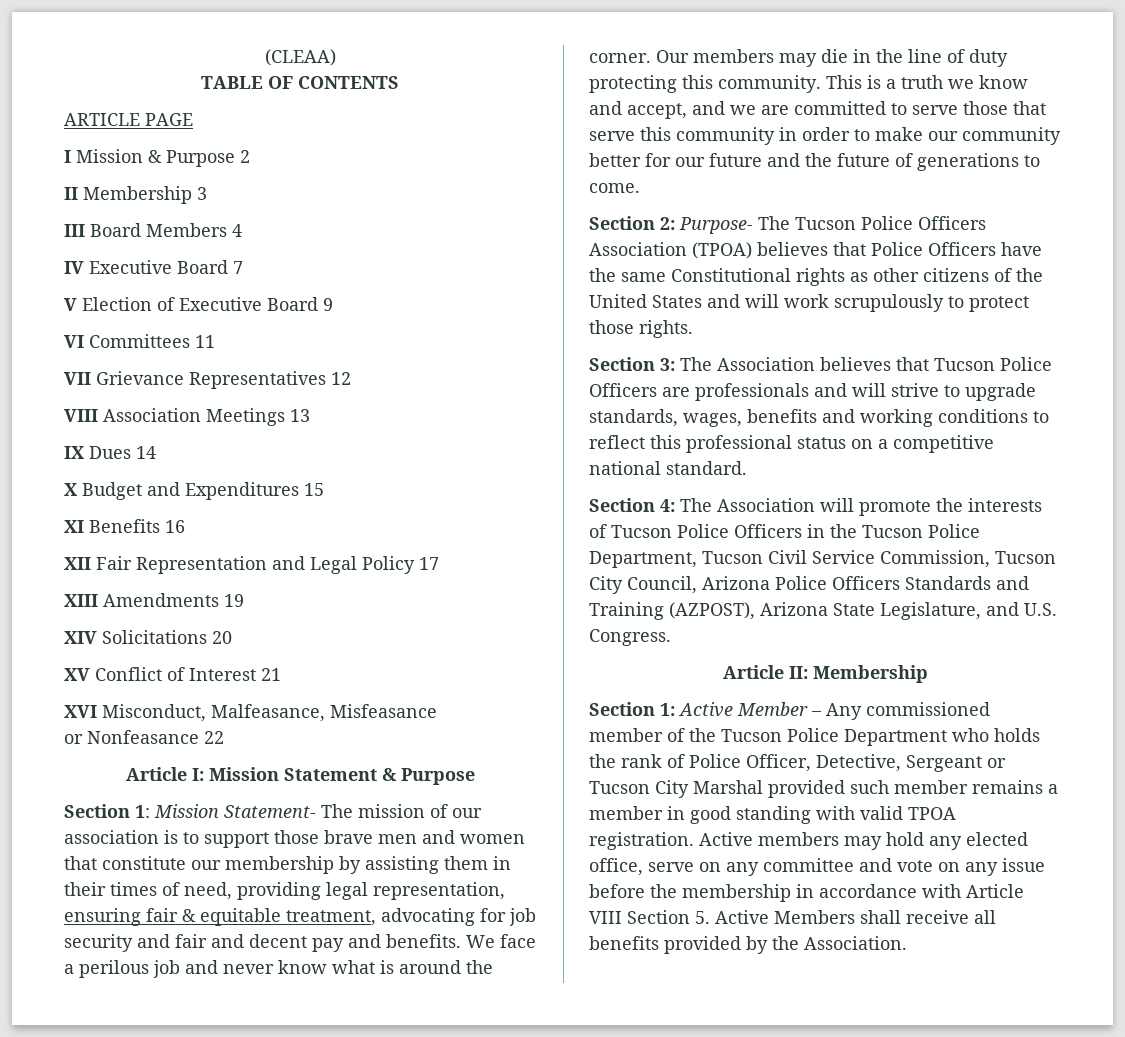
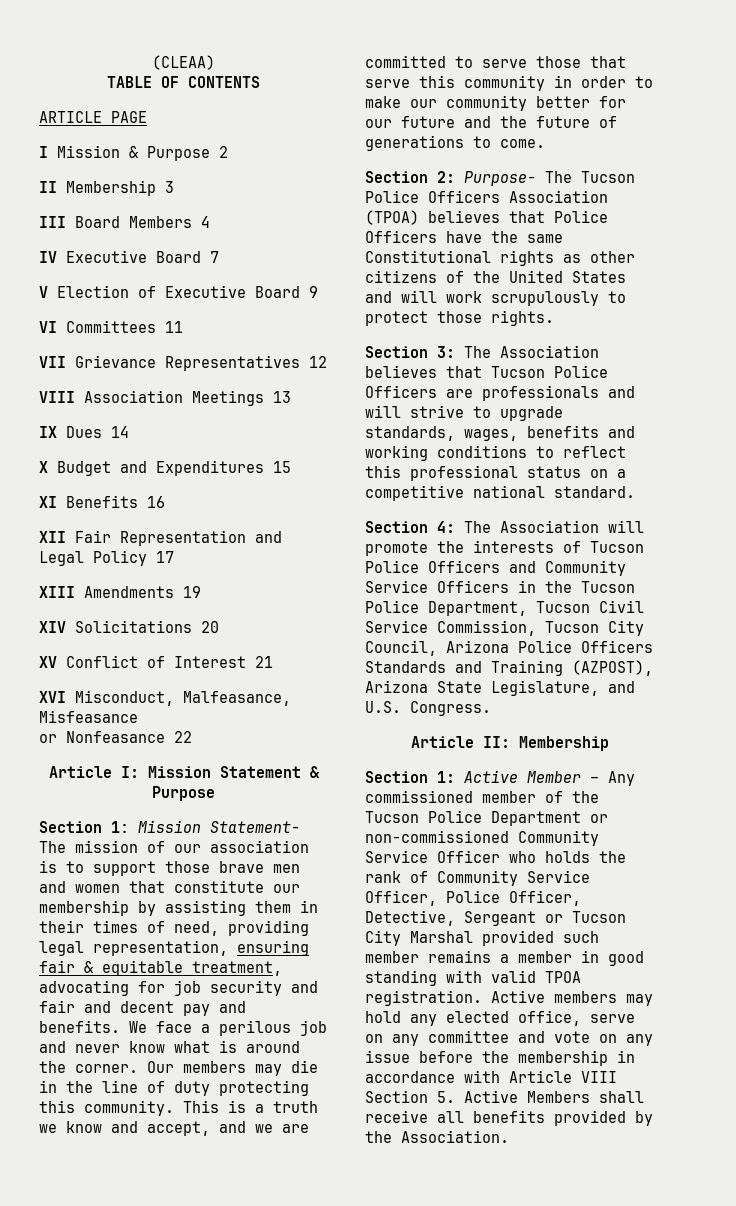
(802, 531) none -> [509,560,626,576] [365,580,509,593] and Community Service Officers
(947, 737) none -> [590,814,608,823] [365,830,599,846] [365,850,500,863] or non-commissioned Community Service Officer
(685, 761) none -> [437,870,590,886] [365,890,437,906] Community Service Officer,

